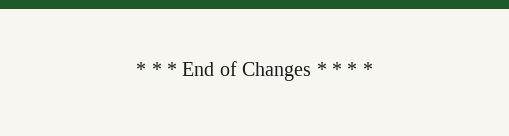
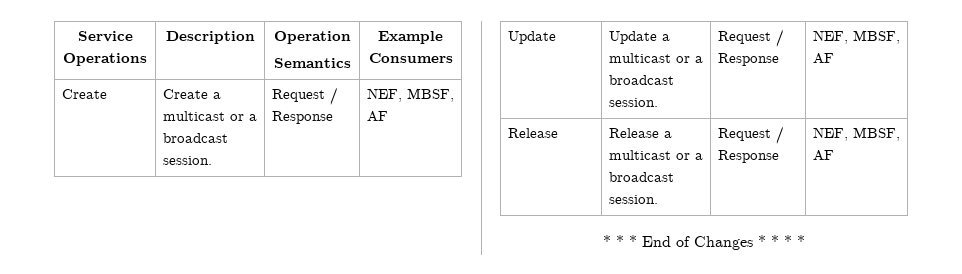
(136, 69) none -> [77,31,133,42] [63,53,147,66] [165,31,255,44] [273,31,351,44] [273,58,351,68] [378,31,443,44] [368,53,453,63] [61,89,107,99] [162,89,221,99] [162,111,257,121] [162,133,228,143] [162,156,212,165] [271,87,338,105] [271,111,333,124] [366,88,454,102] [366,111,388,122] [507,31,556,44] [608,31,670,44] [608,53,703,63] [608,75,674,85] [608,98,658,107] [717,29,784,47] [717,53,779,66] [812,30,900,44] [812,53,834,64] [507,128,558,138] [608,128,672,138] [608,150,703,160] [608,172,674,182] [608,195,658,204] [717,126,784,144] [717,150,779,163] [812,127,900,141] [812,150,834,161] Service Operations | Description | Operation // Semantics | Example Consumers // Create | Create a multicast or a broadcast session. | Request / Response | NEF, MBSF, AF // Update | Update a multicast or a broadcast session. | Request / Response | NEF, MBSF, AF // Release | Release a multicast or a broadcast session. | Request / Response | NEF, MBSF, AF //

